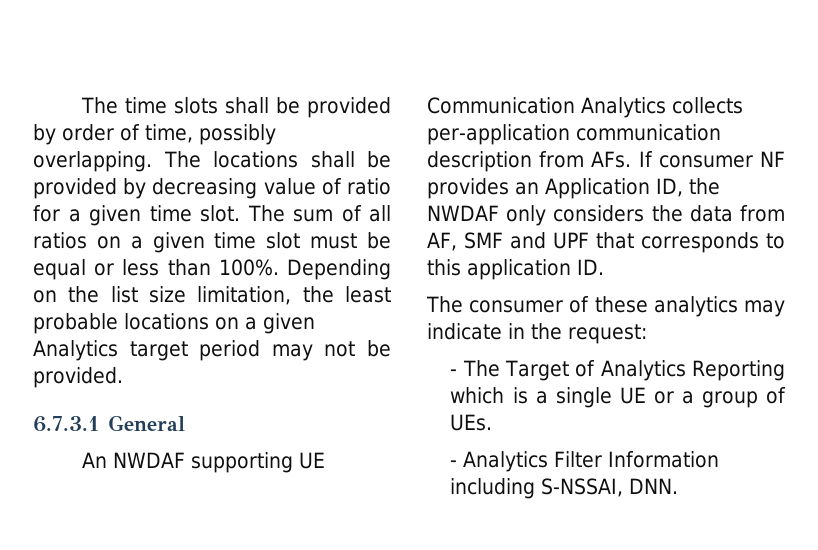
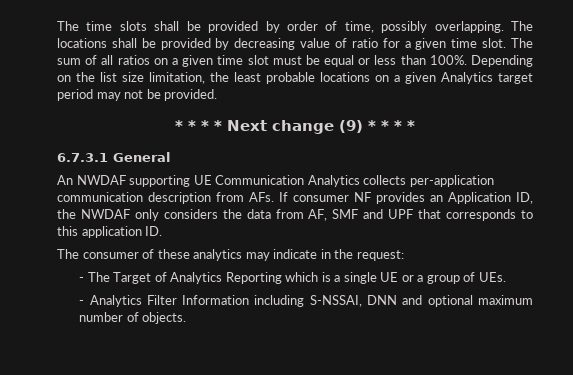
(123, 377) none -> [175,120,415,134] // * * * * Next change (9) * * * *
[629,478,679,494] DNN. -> [367,295,534,307] [79,312,187,324] DNN and optional maximum number of objects.

